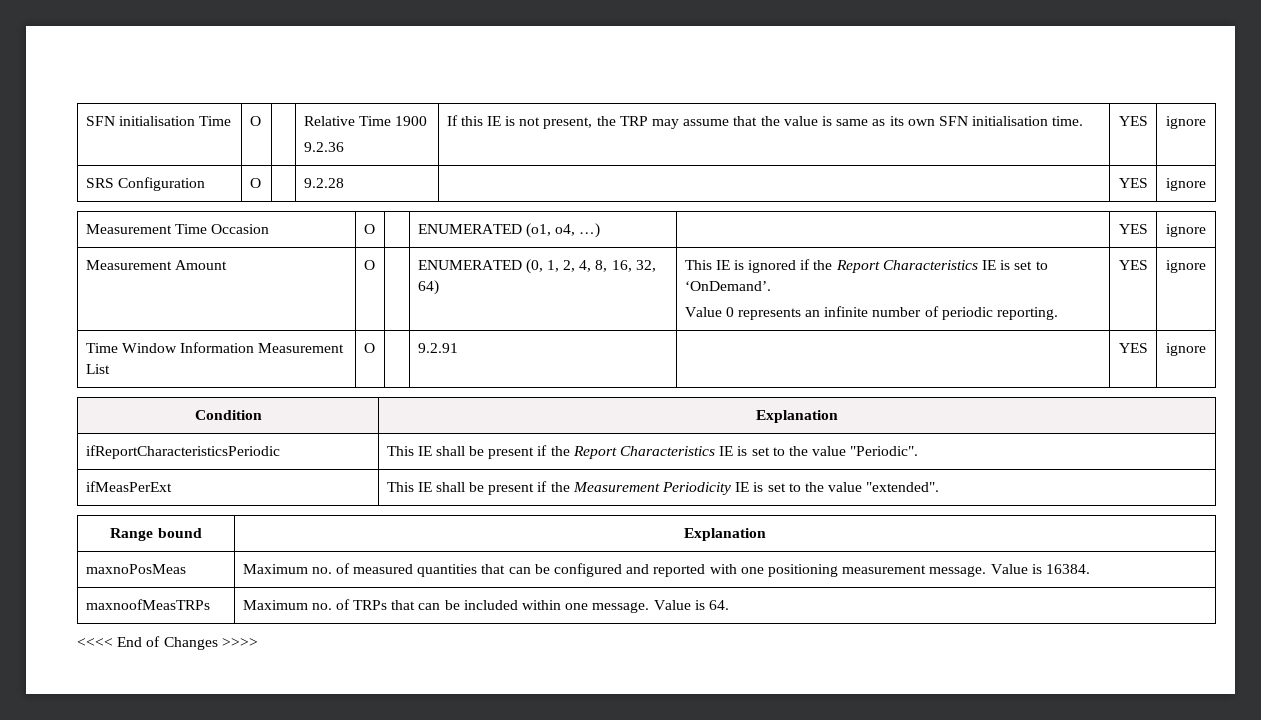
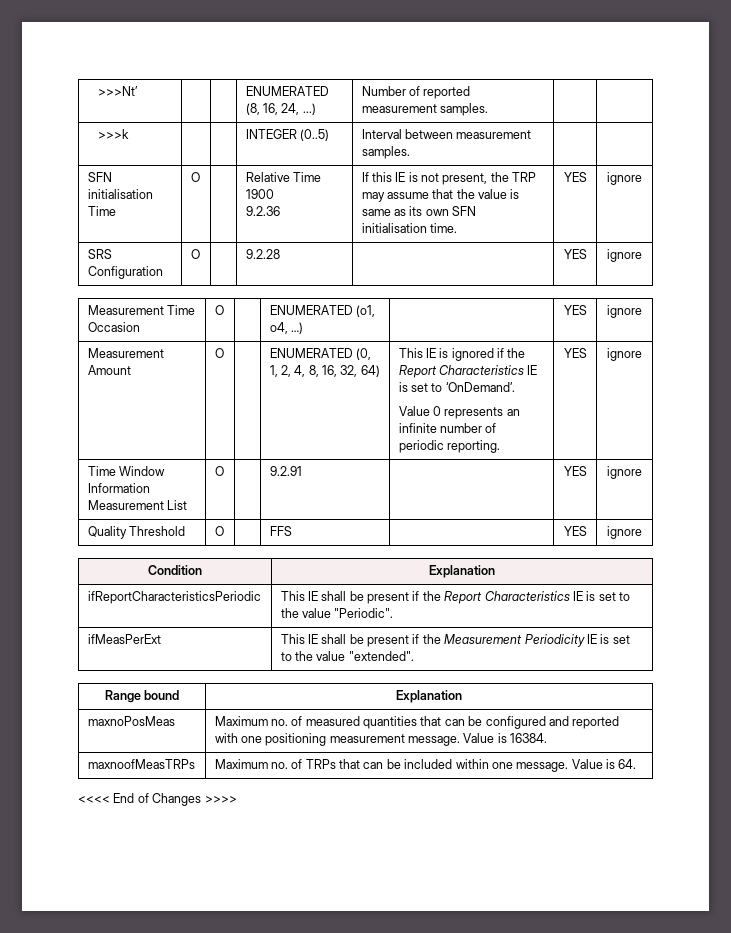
(85, 121) none -> [98,86,139,96] [245,86,329,96] [245,103,316,115] [361,86,471,99] [361,103,488,116] [98,129,130,139] [245,129,329,141] [361,129,532,139] [361,146,410,159] >>>Nt’ | | | ENUMERATED (8, 16, 24, ...) | Number of reported measurement samples. | | // >>>k | | | INTEGER (0..5) | Interval between measurement samples. | | //
(1206, 349) none -> [87,526,185,539] [214,526,224,536] [269,526,292,536] [563,526,587,536] [606,526,642,539] // Quality Threshold | O | | FFS | | YES | ignore

